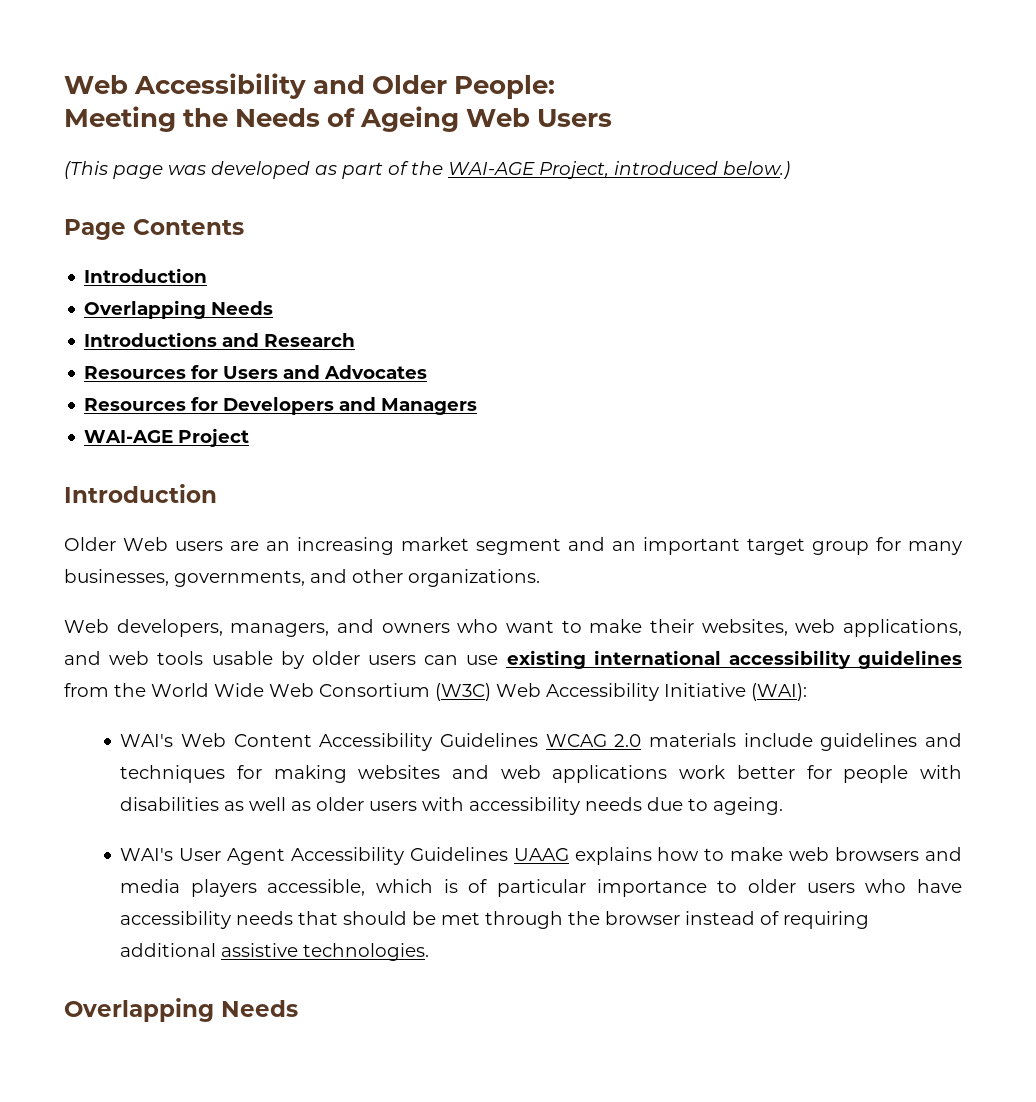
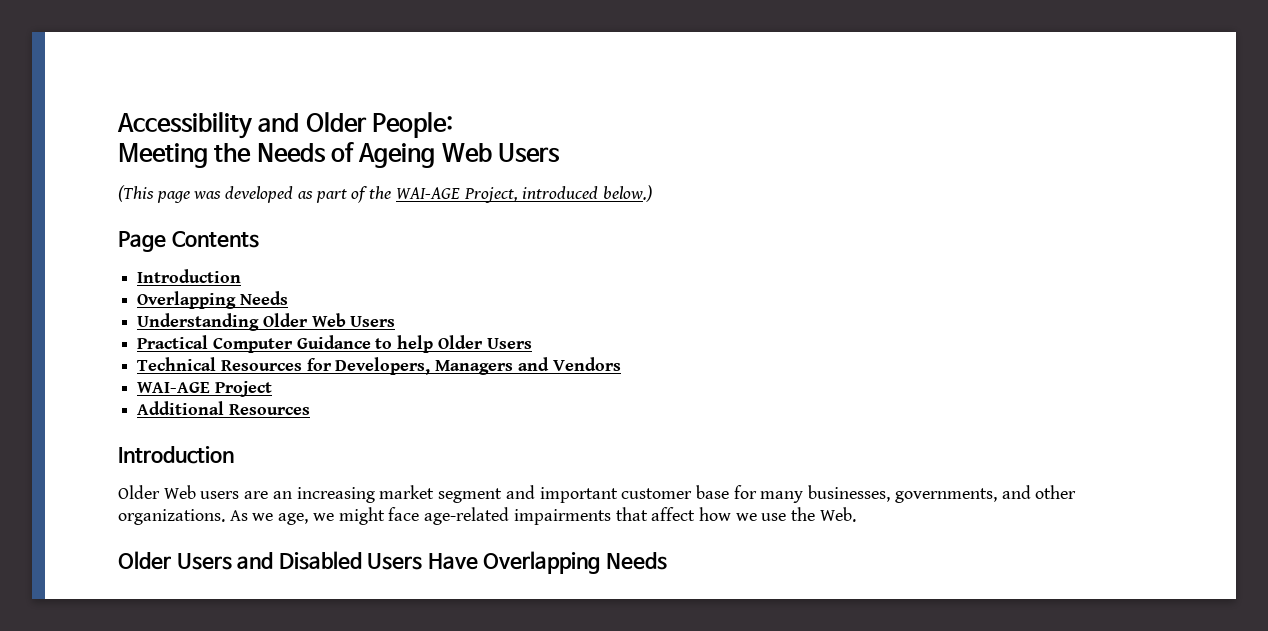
[64,75,128,94] Web -> (117, 125) none
[84,332,356,347] [84,365,428,379] [84,397,478,415] Introductions and Research // Resources for Users and Advocates // Resources for Developers and Managers -> [137,313,396,331] [137,335,532,353] [137,357,621,375] Understanding Older Web Users // Practical Computer Guidance to help Older Users // Technical Resources for Developers, Managers and Vendors
(250, 437) none -> [137,401,310,415] // Additional Resources
[612,537,869,555] an important target group -> [539,485,729,503] important customer base
[64,619,962,637] [64,650,962,669] [64,683,807,701] [120,733,962,751] [120,765,963,783] [120,797,784,815] [120,847,962,865] [120,879,962,897] [120,911,870,929] [120,943,430,961] // Web developers, managers, and owners who want to make their websites, web applications, and web tools usable by older users can use existing international accessibility guidelines from the World Wide Web Consortium (W3C) Web Accessibility Initiative (WAI): // WAI's Web Content Accessibility Guidelines WCAG 2.0 materials include guidelines and techniques for making websites and web applications work better for people with disabilities as well as older users with accessibility needs due to ageing. // WAI's User Agent Accessibility Guidelines UAAG explains how to make web browsers and media players accessible, which is of particular importance to older users who have accessibility needs that should be met through the browser instead of requiring additional assistive technologies. // -> [229,507,856,525] [118,551,478,570] As we age, we might face age-related impairments that affect how we use the Web. // Older Users and Disabled Users Have

